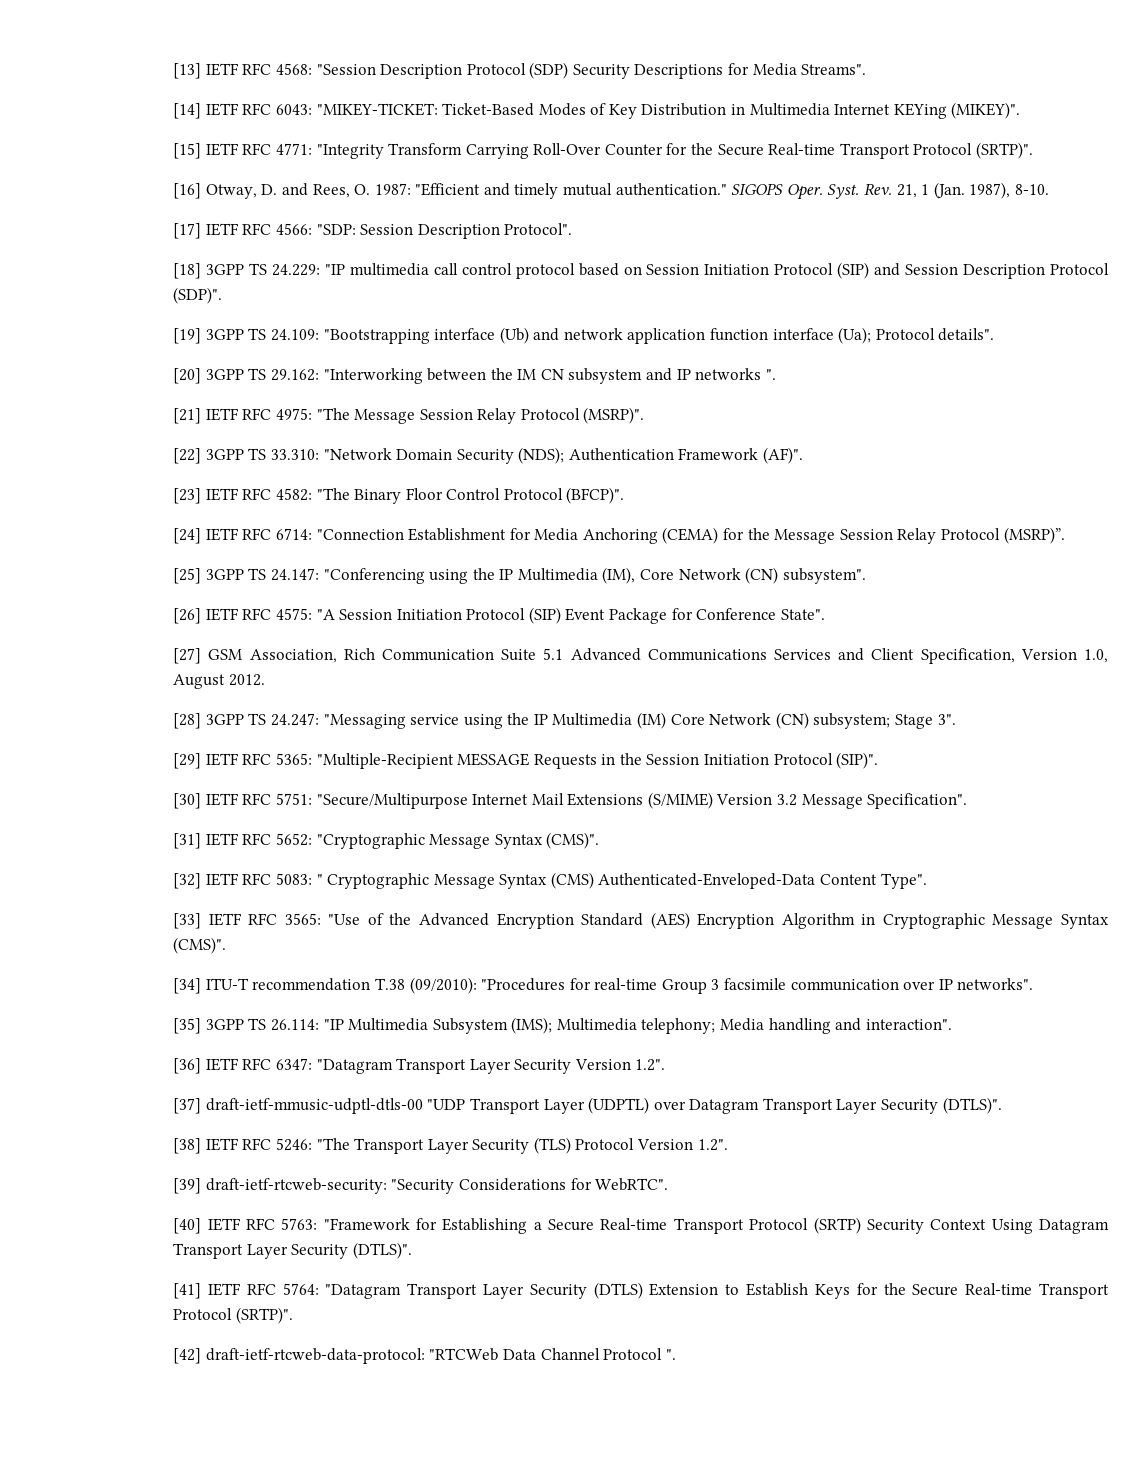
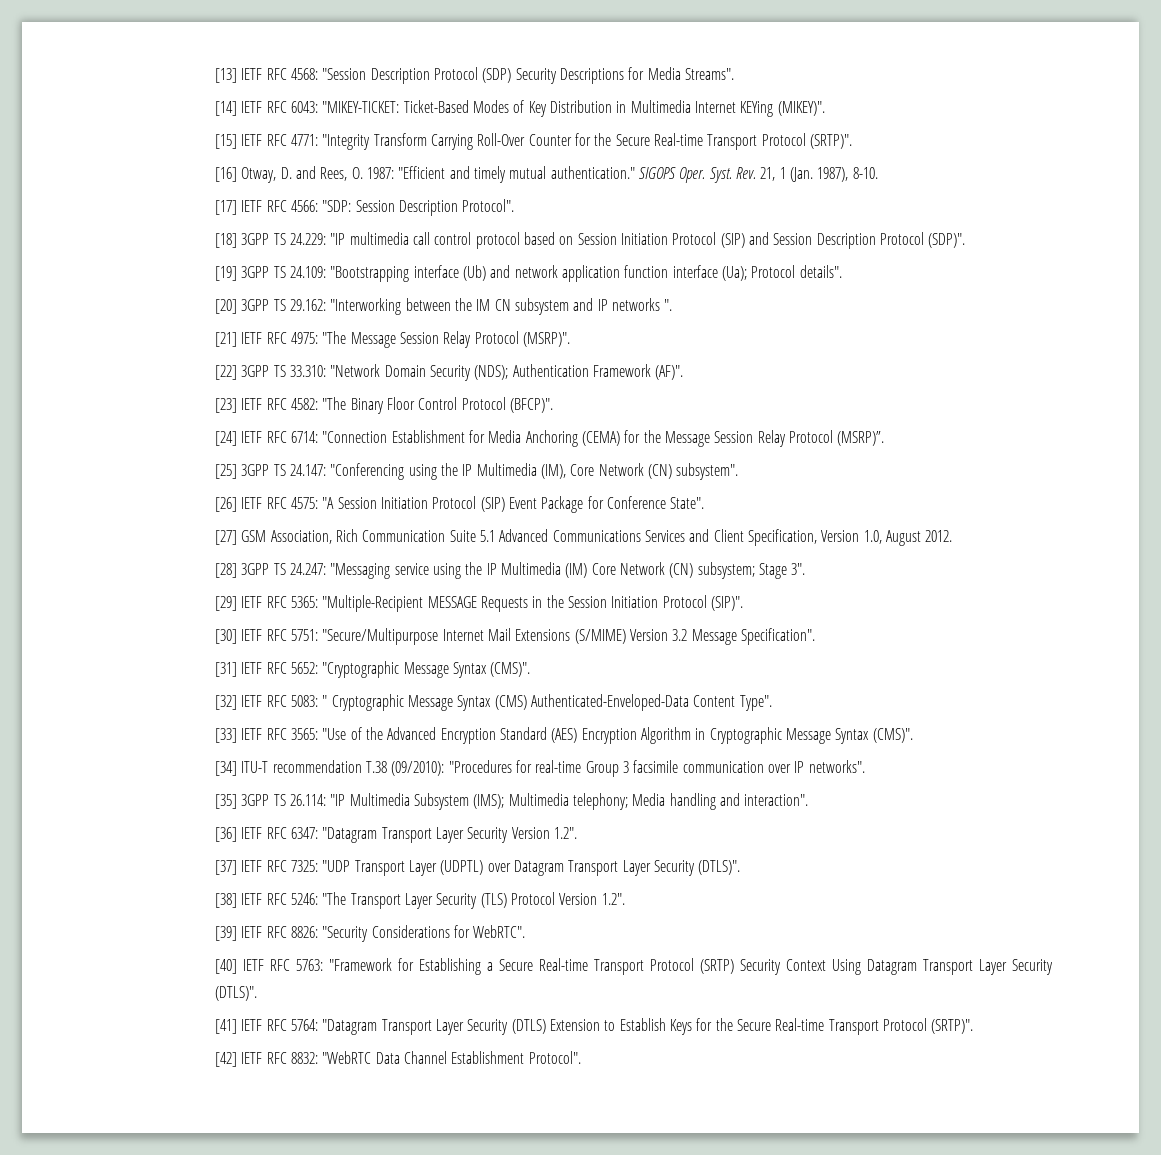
[205,1098,423,1114] draft-ietf-mmusic-udptl-dtls-00 -> [241,860,319,872] IETF RFC 7325:
[205,1178,387,1194] draft-ietf-rtcweb-security: -> [241,926,319,938] IETF RFC 8826:
[205,1348,676,1364] draft-ietf-rtcweb-data-protocol: "RTCWeb Data Channel Protocol ". -> [241,1051,581,1064] IETF RFC 8832: "WebRTC Data Channel Establishment Protocol".

